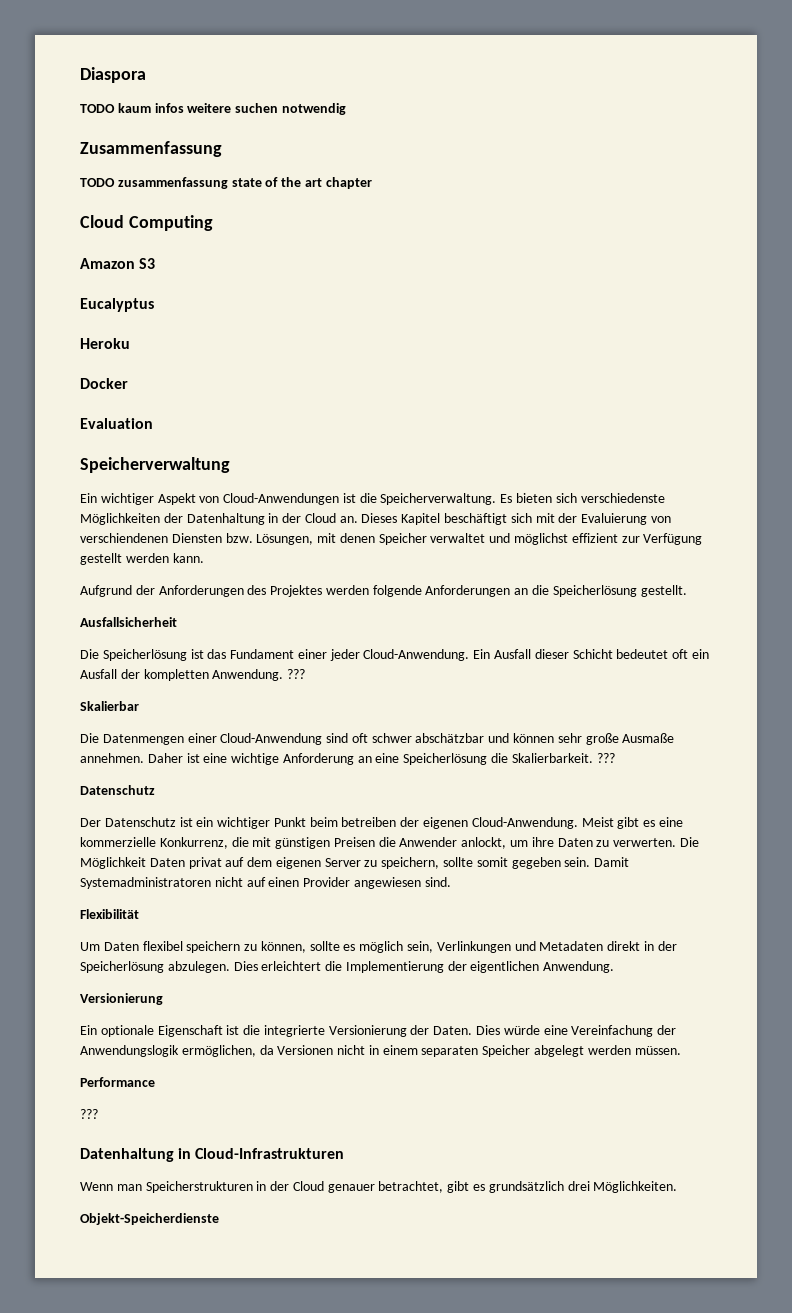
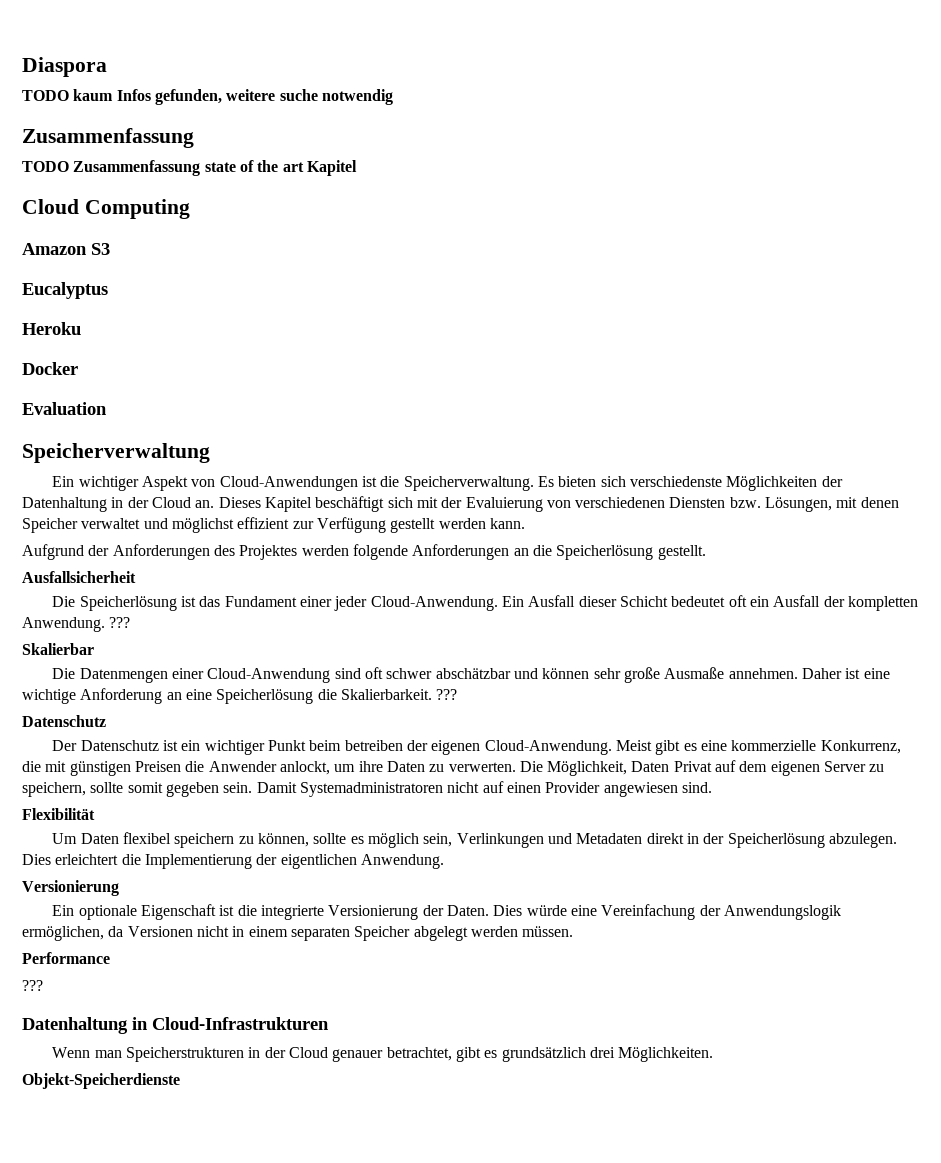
[154,103,279,113] infos weitere suchen -> [116,89,318,105] Infos gefunden, weitere suche
[117,177,228,189] zusammenfassung -> [73,160,201,176] Zusammenfassung
[325,177,372,189] chapter -> [306,160,357,176] Kapitel
[80,533,168,543] verschiendenen -> [575,497,666,508] verschiedenen
[80,857,222,869] Möglichkeit Daten privat -> [547,761,712,776] Möglichkeit, Daten Privat

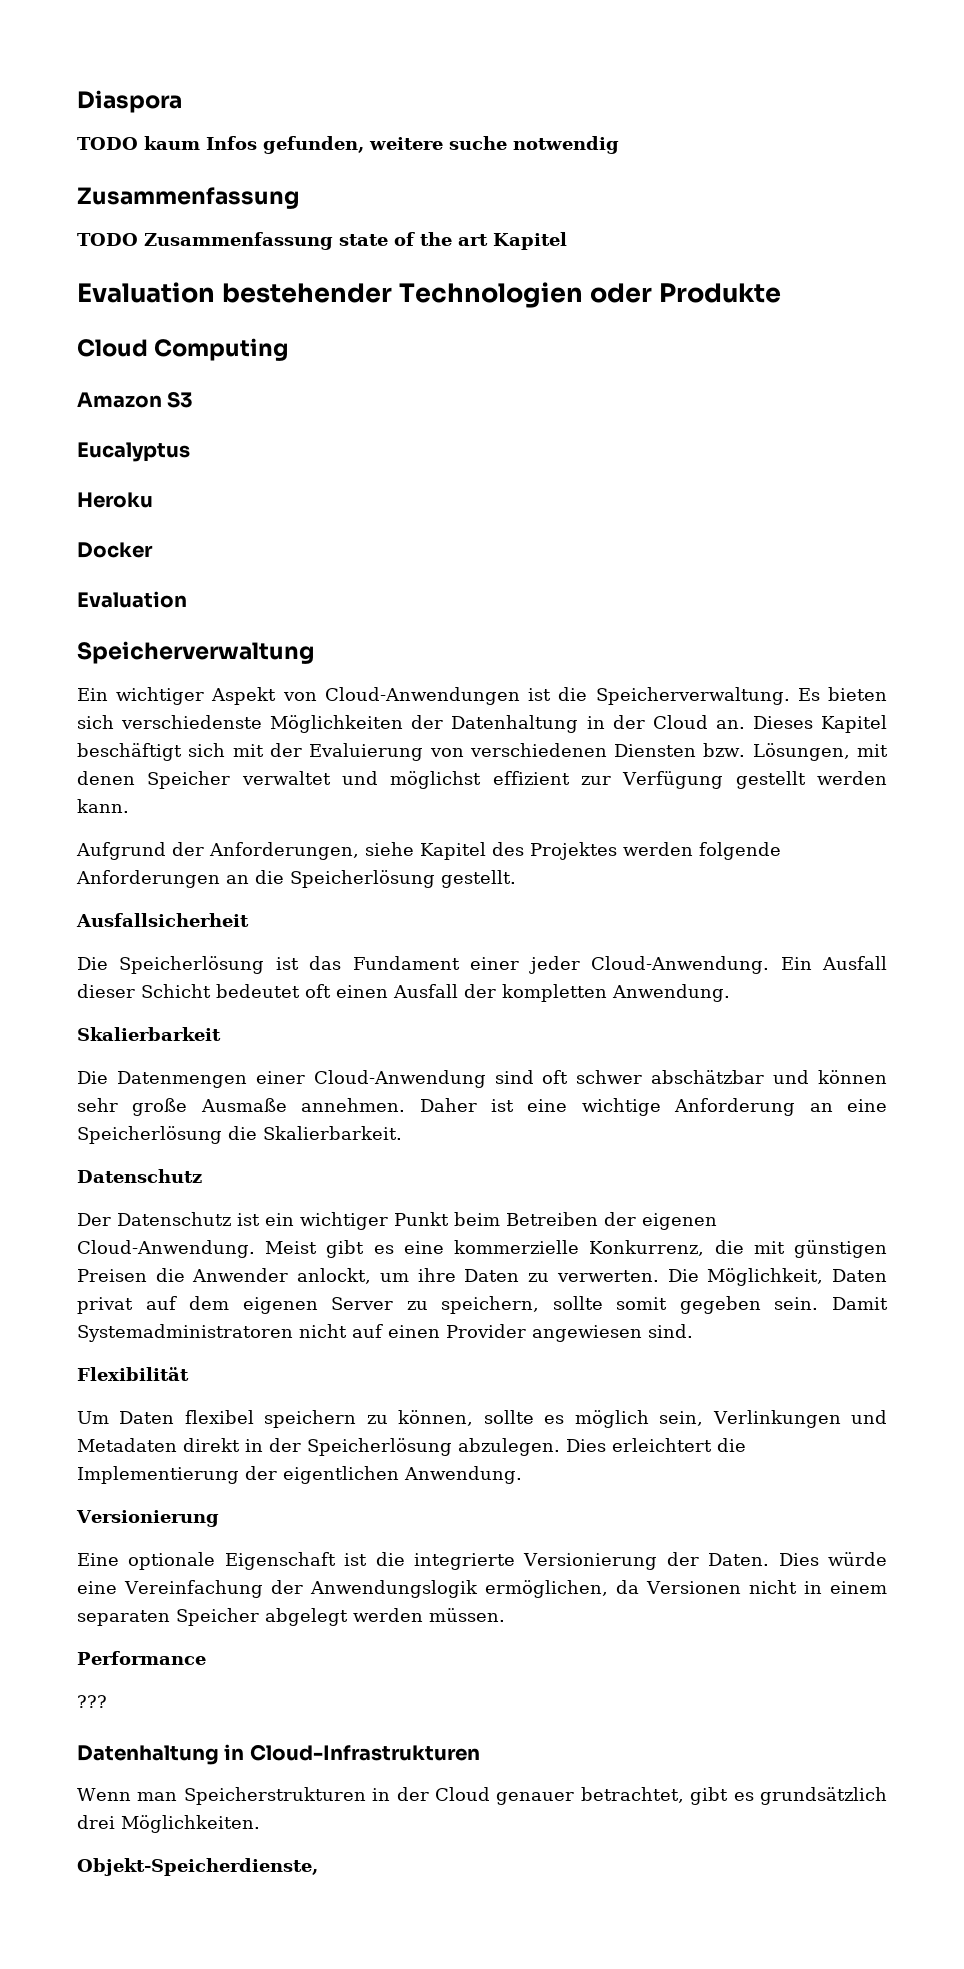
(357, 168) none -> [77,282,781,308] // Evaluation bestehender Technologien oder Produkte
[112,544,210,560] Anforderungen -> [209,842,486,860] Anforderungen, siehe Kapitel
[749,596,769,607] ein -> [336,985,388,998] einen
[109,617,131,628] [22,643,94,655] ??? // Skalierbar -> [77,1027,221,1041] // Skalierbarkeit
[436,689,458,700] ??? -> (402, 1133) none
[344,740,403,751] betreiben -> [506,1212,598,1226] Betreiben
[673,761,712,772] Privat -> [77,1297,133,1314] privat
[52,905,75,916] Ein -> [77,1553,119,1566] Eine
[22,1073,180,1089] Objekt-Speicherdienste -> [77,1858,318,1876] Objekt-Speicherdienste,

